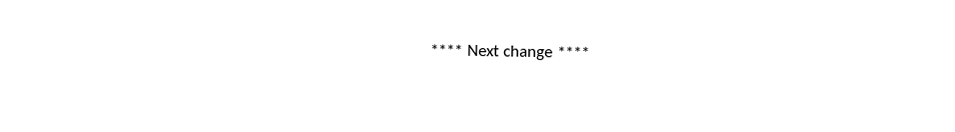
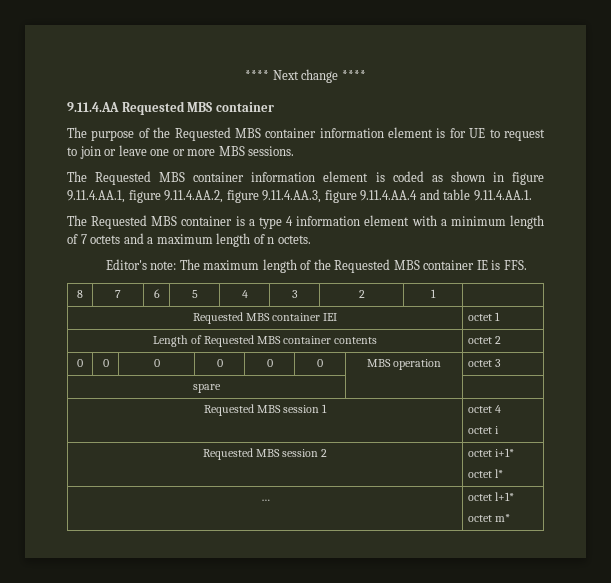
(590, 52) none -> [67,101,274,115] [67,127,545,141] [67,145,295,159] [67,171,544,185] [67,189,532,203] [67,215,544,229] [67,233,311,247] [105,259,527,273] [77,290,83,298] [115,290,121,298] [153,289,160,298] [191,290,198,298] [241,290,248,298] [291,290,298,298] [358,290,365,298] [431,289,436,298] [192,312,338,324] [468,312,501,321] [152,335,378,347] [468,336,502,344] [77,359,83,367] [102,359,109,367] [153,359,160,367] [216,359,223,367] [266,359,273,367] [317,359,323,367] [366,359,442,370] [468,359,502,367] [193,384,221,393] [203,404,328,416] [468,405,502,413] [468,426,500,434] [202,448,328,460] [468,448,515,457] [468,469,504,478] [260,499,270,501] [468,492,515,501] [468,514,511,522] // 9.11.4.AA Requested MBS container // The purpose of the Requested MBS container information element is for UE to request to join or leave one or more MBS sessions. // The Requested MBS container information element is coded as shown in figure 9.11.4.AA.1, figure 9.11.4.AA.2, figure 9.11.4.AA.3, figure 9.11.4.AA.4 and table 9.11.4.AA.1. // The Requested MBS container is a type 4 information element with a minimum length of 7 octets and a maximum length of n octets. // Editor's note: The maximum length of the Requested MBS container IE is FFS. // 8 | 7 | 6 | 5 | 4 | 3 | 2 | 1 | // Requested MBS container IEI | octet 1 // Length of Requested MBS container contents | octet 2 // 0 | 0 | 0 | 0 | 0 | 0 | MBS operation | octet 3 // spare | | // Requested MBS session 1 | octet 4 // octet i // Requested MBS session 2 | octet i+1* // octet l* // … | octet l+1* // octet m*

